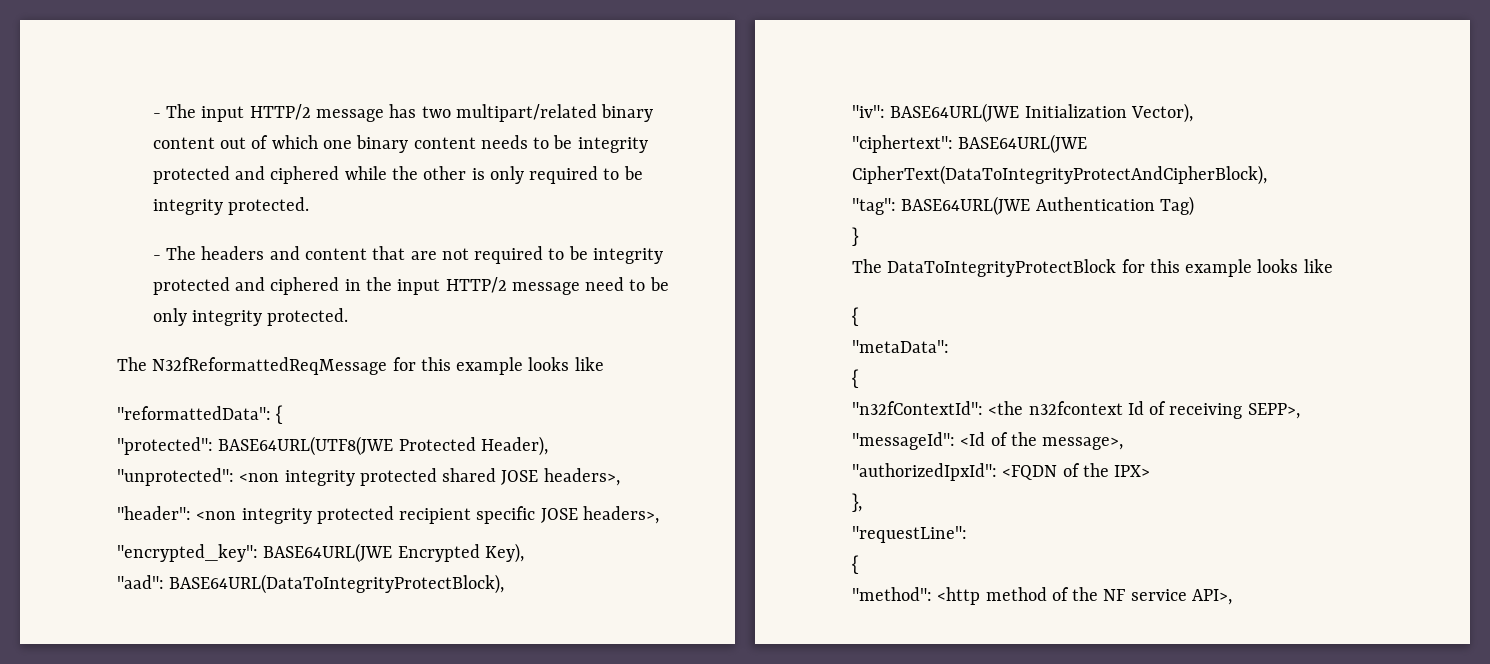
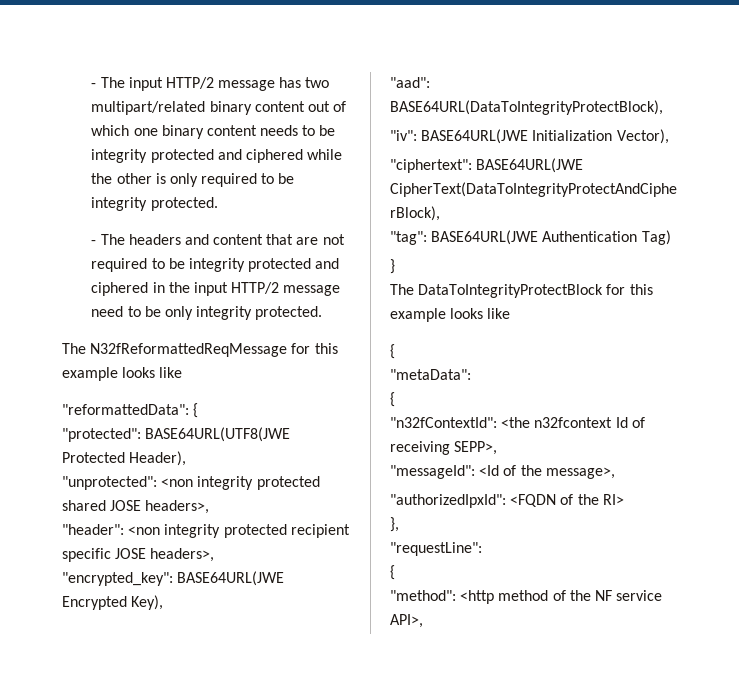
[1114,465,1151,477] IPX> -> [602,494,624,505] RI>

